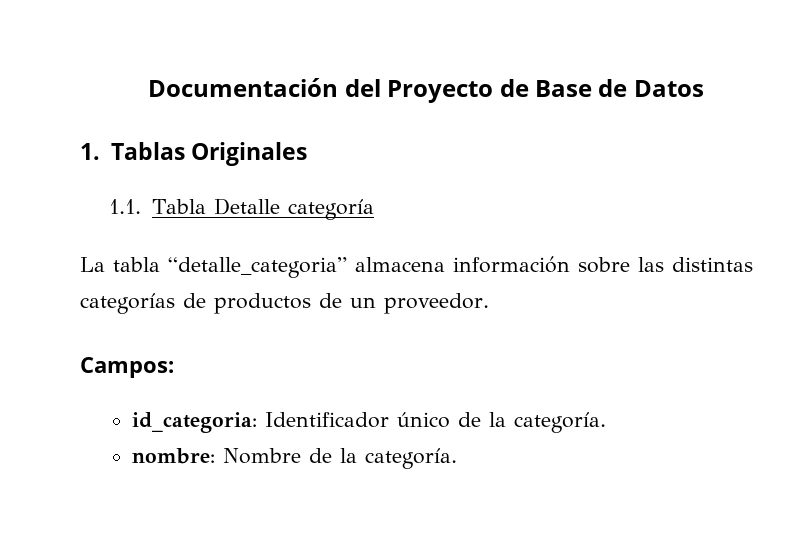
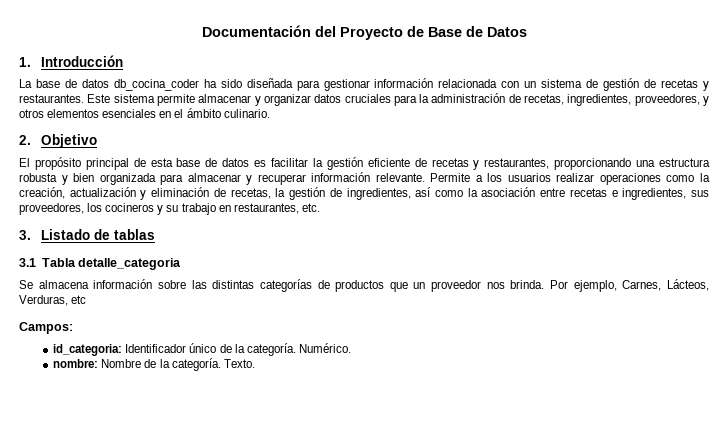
[110,142,307,166] [108,198,374,220] [80,257,347,278] Tablas Originales // 1.1. Tabla Detalle categoría // La tabla “detalle_categoria” -> [40,55,123,67] [19,78,709,91] [19,93,709,106] [19,108,270,118] [19,134,97,148] [19,157,711,170] [19,172,710,185] [19,187,709,200] [19,203,320,215] [19,229,155,240] [19,258,182,270] [19,280,33,289] Introducción // La base de datos db_cocina_coder ha sido diseñada para gestionar información relacionada con un sistema de gestión de recetas y restaurantes. Este sistema permite almacenar y organizar datos cruciales para la administración de recetas, ingredientes, proveedores, y otros elementos esenciales en el ámbito culinario. // 2. Objetivo // El propósito principal de esta base de datos es facilitar la gestión eficiente de recetas y restaurantes, proporcionando una estructura robusta y bien organizada para almacenar y recuperar información relevante. Permite a los usuarios realizar operaciones como la creación, actualización y eliminación de recetas, la gestión de ingredientes, así como la asociación entre recetas e ingredientes, sus proveedores, los cocineros y su trabajo en restaurantes, etc. // 3. Listado de tablas // 3.1 Tabla detalle_categoria // Se
[319,293,489,314] de un proveedor. -> [389,279,709,292] [19,295,87,306] que un proveedor nos brinda. Por ejemplo, Carnes, Lácteos, Verduras, etc
(607, 422) none -> [298,343,351,353] Numérico.
(458, 458) none -> [223,359,255,368] Texto.

